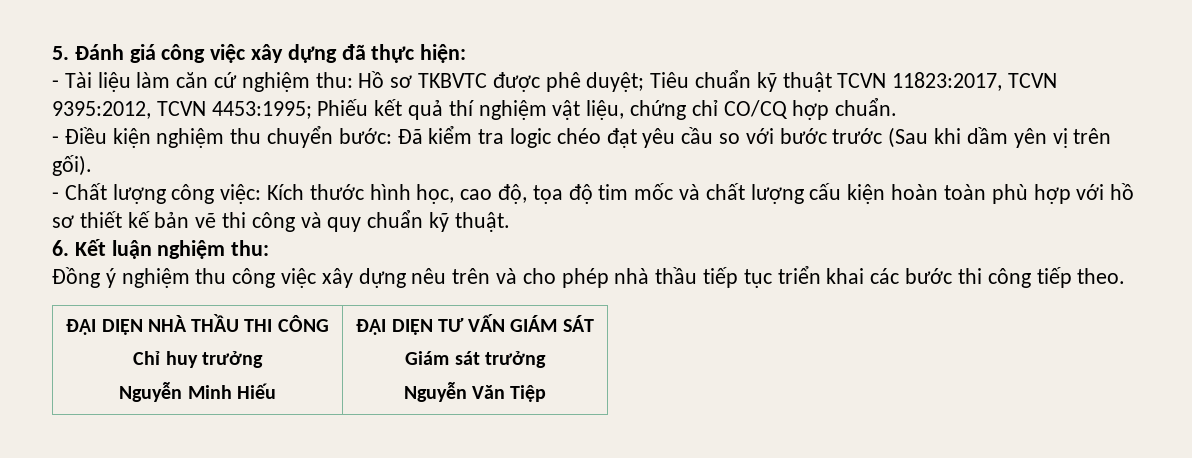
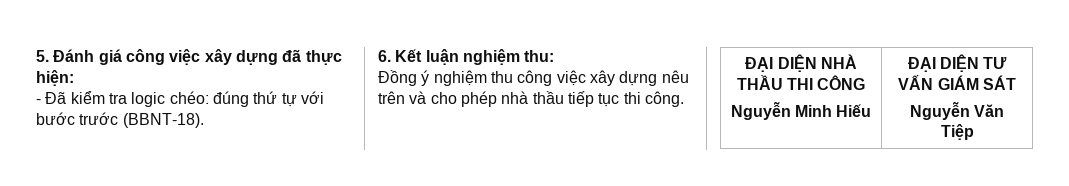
[64,70,1058,92] [52,98,898,120] [52,126,1112,148] [52,155,92,176] [52,183,1135,204] [52,210,510,232] Tài liệu làm căn cứ nghiệm thu: Hồ sơ TKBVTC được phê duyệt; Tiêu chuẩn kỹ thuật TCVN 11823:2017, TCVN 9395:2012, TCVN 4453:1995; Phiếu kết quả thí nghiệm vật liệu, chứng chỉ CO/CQ hợp chuẩn. // - Điều kiện nghiệm thu chuyển bước: Đã kiểm tra logic chéo đạt yêu cầu so với bước trước (Sau khi dầm yên vị trên gối). // - Chất lượng công việc: Kích thước hình học, cao độ, tọa độ tim mốc và chất lượng cấu kiện hoàn toàn phù hợp với hồ sơ thiết kế bản vẽ thi công và quy chuẩn kỹ thuật. -> [45,91,324,107] [36,112,204,128] Đã kiểm tra logic chéo: đúng thứ tự với bước trước (BBNT-18).
[777,266,1126,288] triển khai các bước thi công tiếp theo. -> [623,91,684,107] thi công.
[133,351,263,368] // Chỉ huy trưởng -> (866, 82) none
[405,351,546,368] // Giám sát trưởng -> (1016, 82) none

